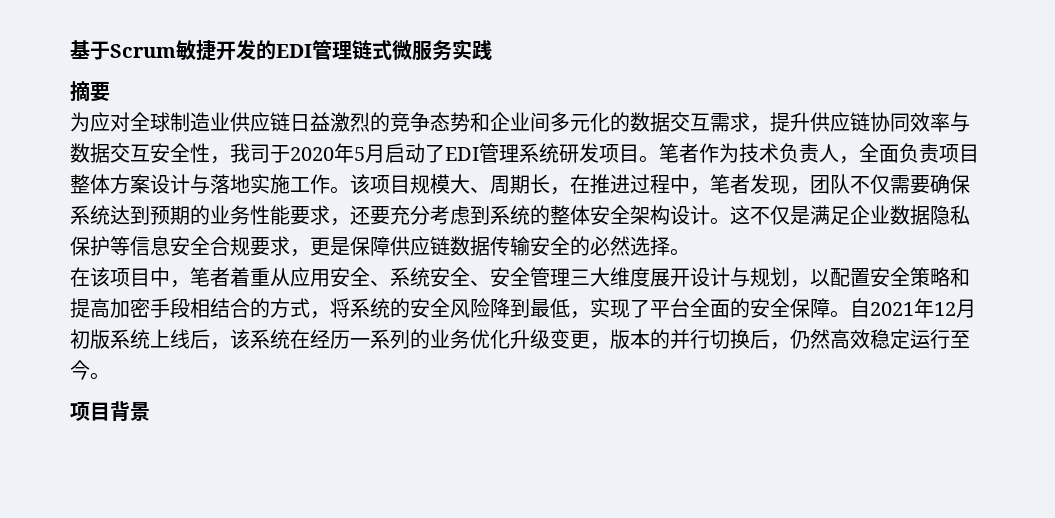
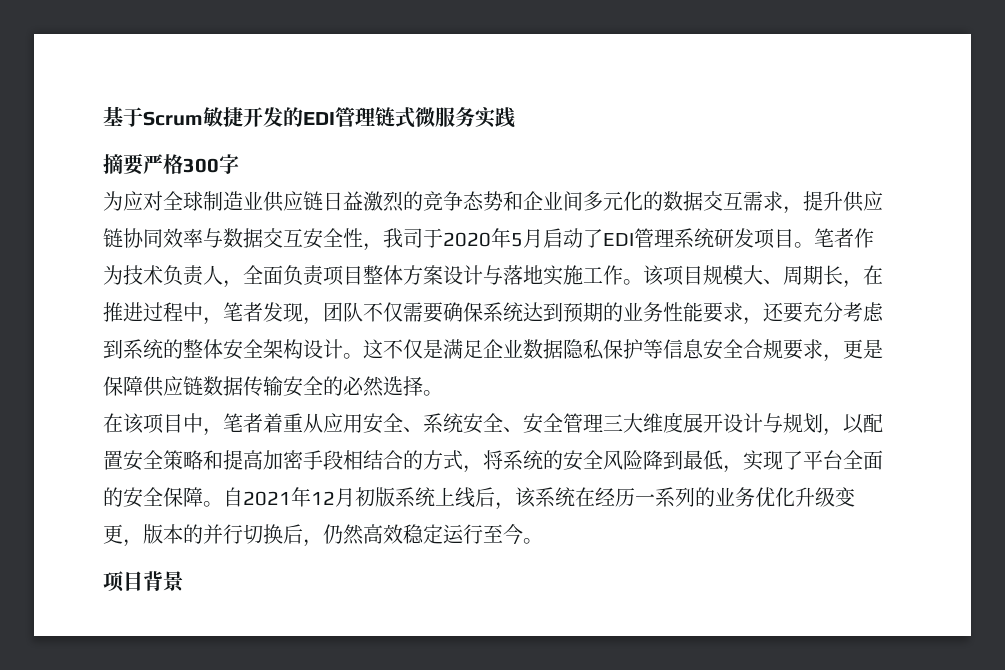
(110, 91) none -> [143,154,239,174] 严格300字

